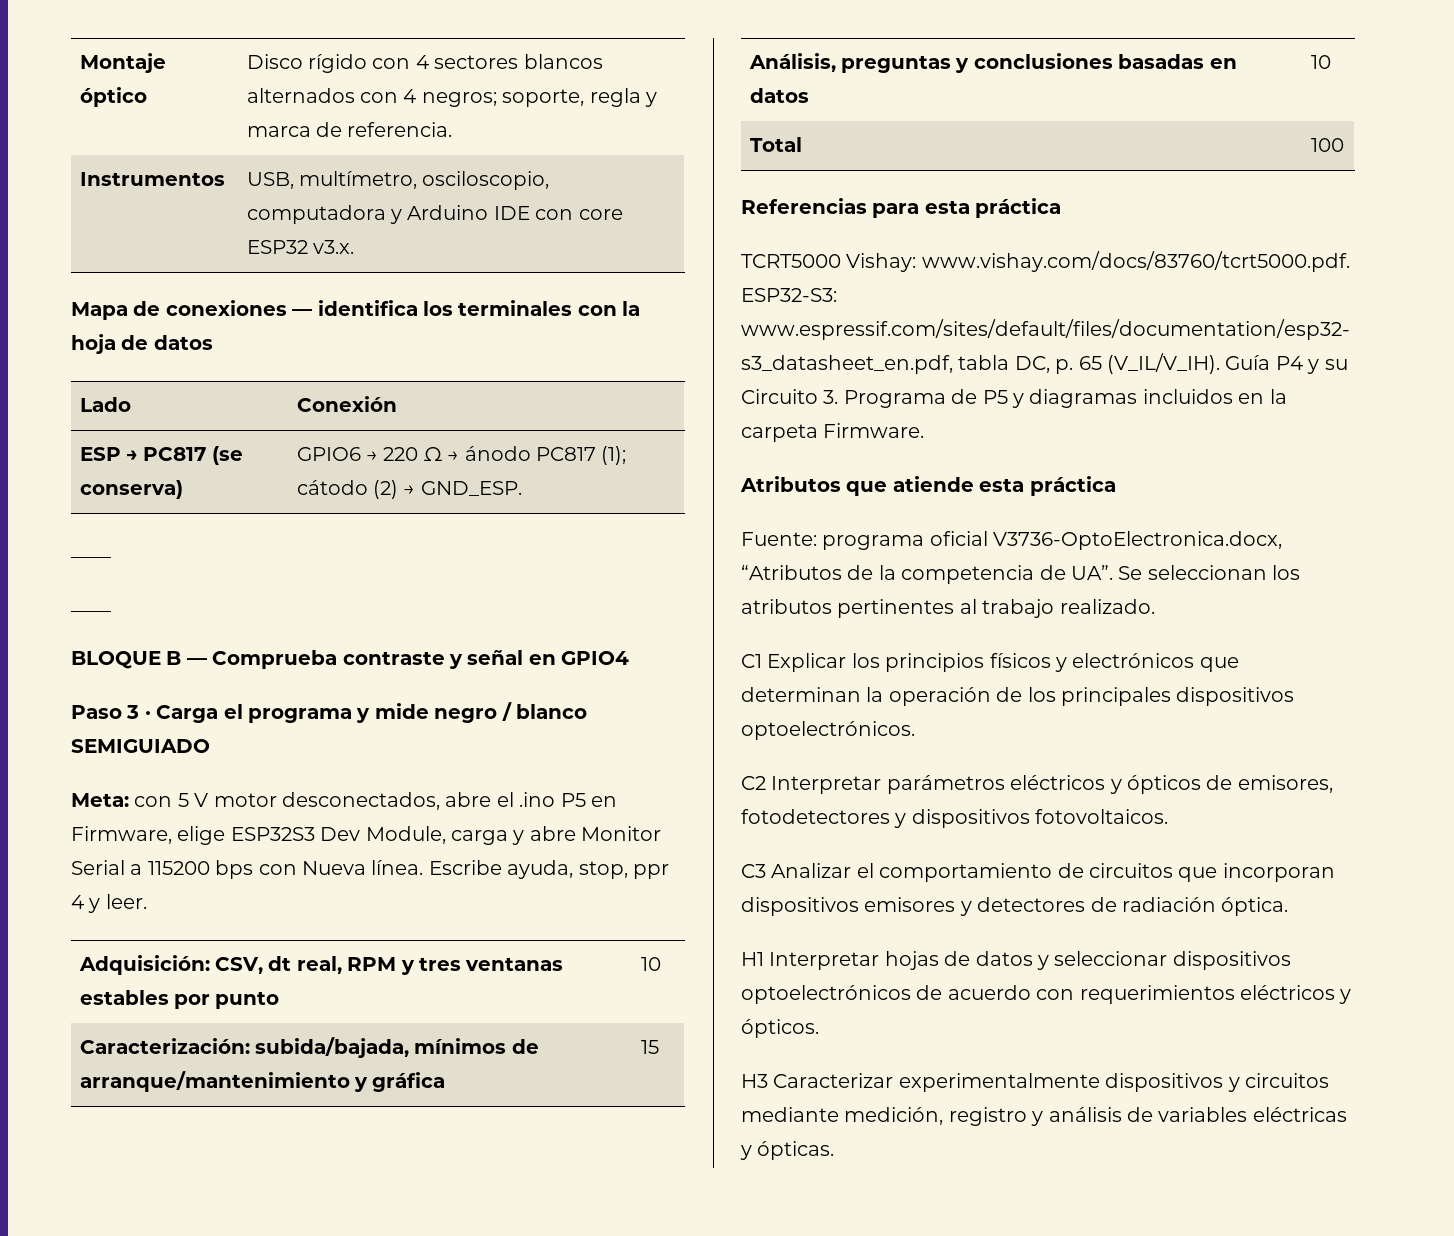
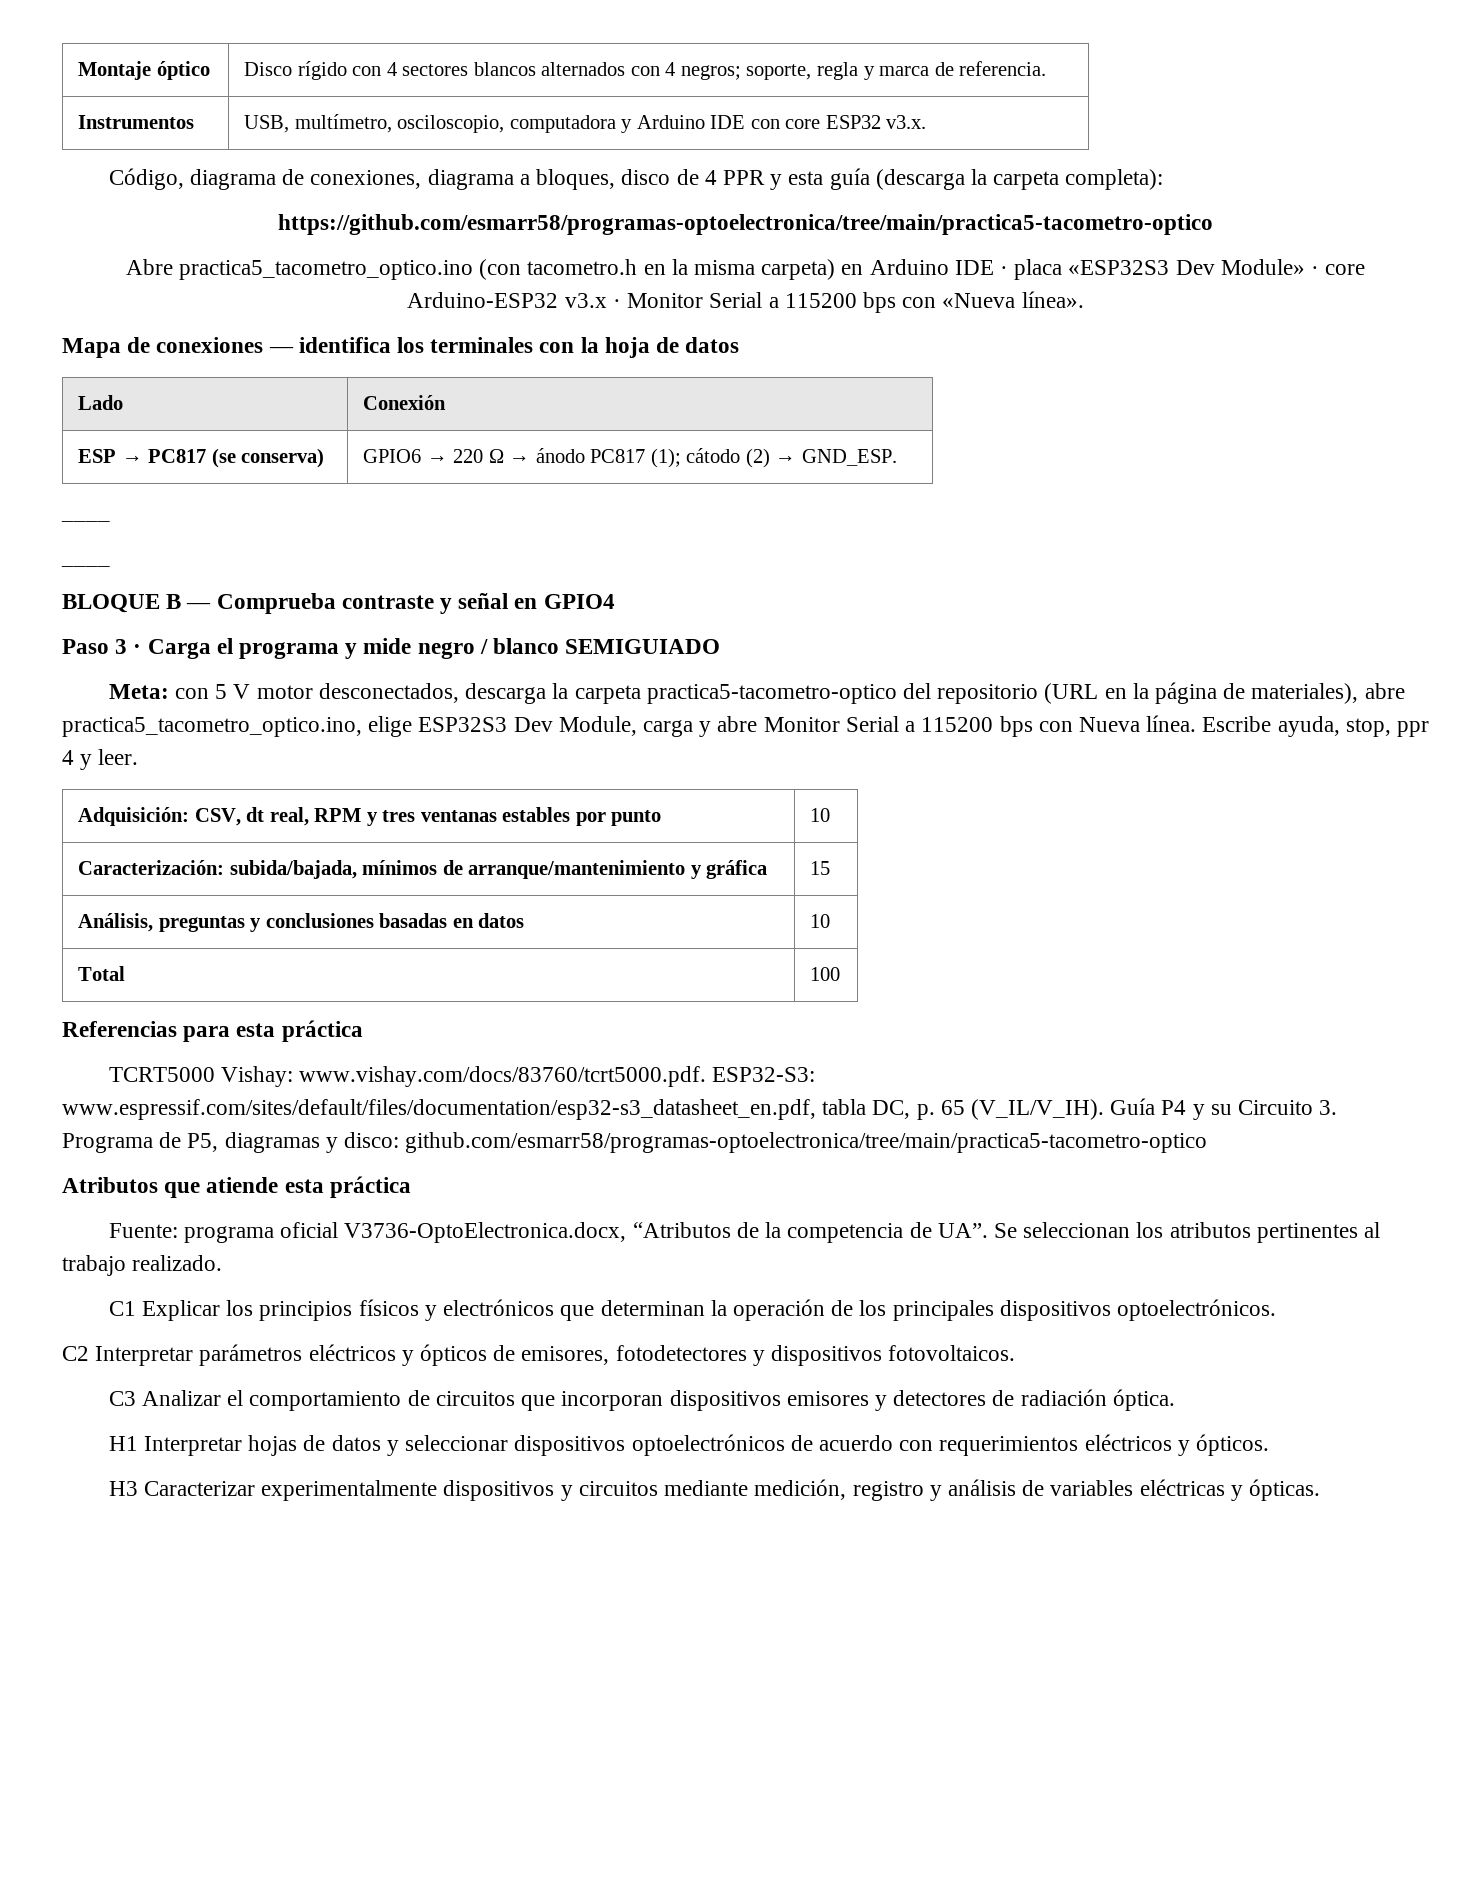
(354, 247) none -> [108,168,1164,190] [278,214,1213,235] [125,259,1366,280] [407,291,1084,313] // Código, diagrama de conexiones, diagrama a bloques, disco de 4 PPR y esta guía (descarga la carpeta completa): // https://github.com/esmarr58/programas-optoelectronica/tree/main/practica5-tacometro-optico // Abre practica5_tacometro_optico.ino (con tacometro.h en la misma carpeta) en Arduino IDE · placa «ESP32S3 Dev Module» · core Arduino-ESP32 v3.x · Monitor Serial a 115200 bps con «Nueva línea».
[445,792,617,807] [71,826,172,844] abre el .ino P5 en Firmware, -> [465,682,1405,704] [62,717,362,737] descarga la carpeta practica5-tacometro-optico del repositorio (URL en la página de materiales), abre practica5_tacometro_optico.ino,
[982,389,1287,408] [741,423,925,442] P5 y diagramas incluidos en la carpeta Firmware. -> [187,1132,1208,1153] P5, diagramas y disco: github.com/esmarr58/programas-optoelectronica/tree/main/practica5-tacometro-optico

